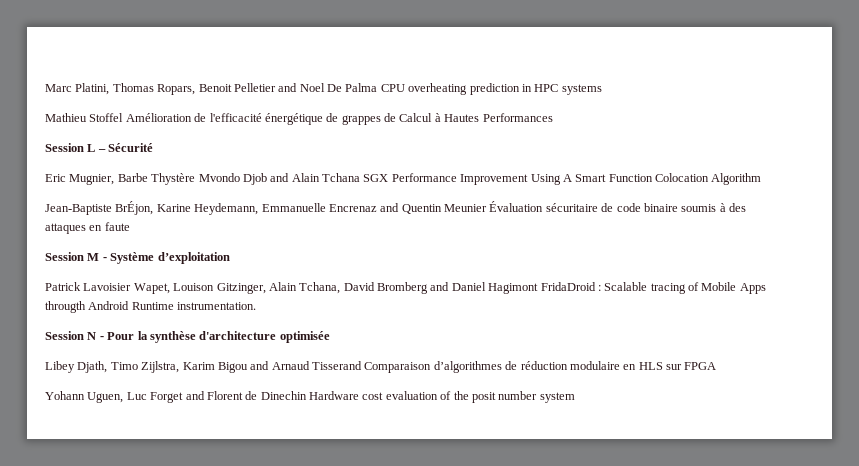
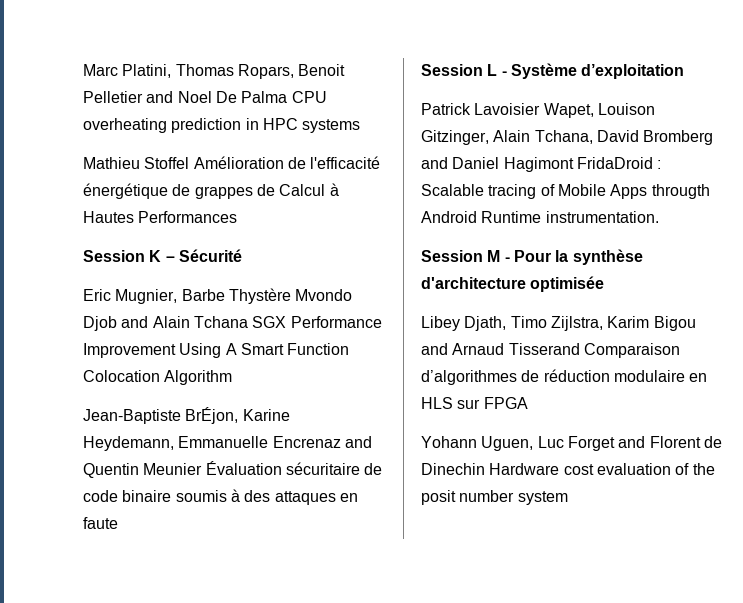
[87,144,96,152] L -> [149,250,162,262] K
[87,253,100,261] M -> [487,64,498,76] L
[87,332,97,340] N -> [487,250,501,262] M

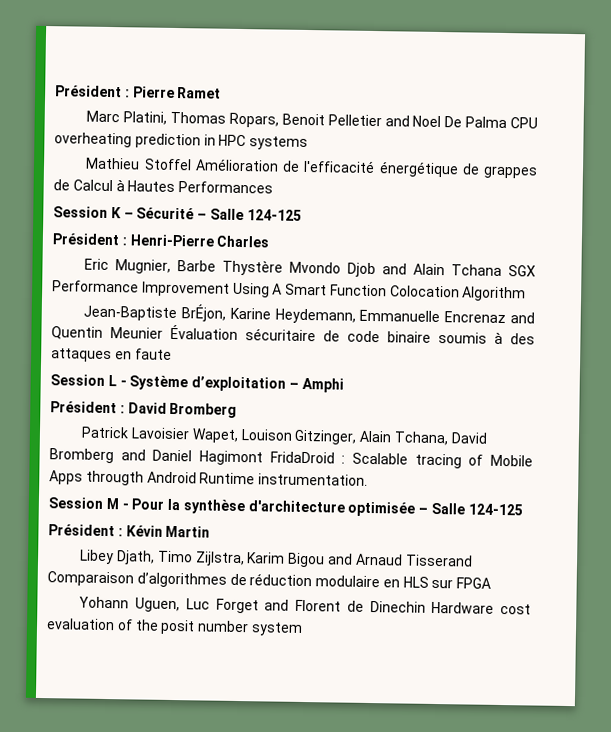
(83, 70) none -> [55,85,222,99] Président : Pierre Ramet //
(242, 255) none -> [197,208,302,221] [52,233,270,248] – Salle 124-125 // Président : Henri-Pierre Charles
(685, 71) none -> [288,377,344,393] [50,401,238,418] – Amphi // Président : David Bromberg
(605, 284) none -> [418,502,523,516] [48,524,211,538] – Salle 124-125 // Président : Kévin Martin

